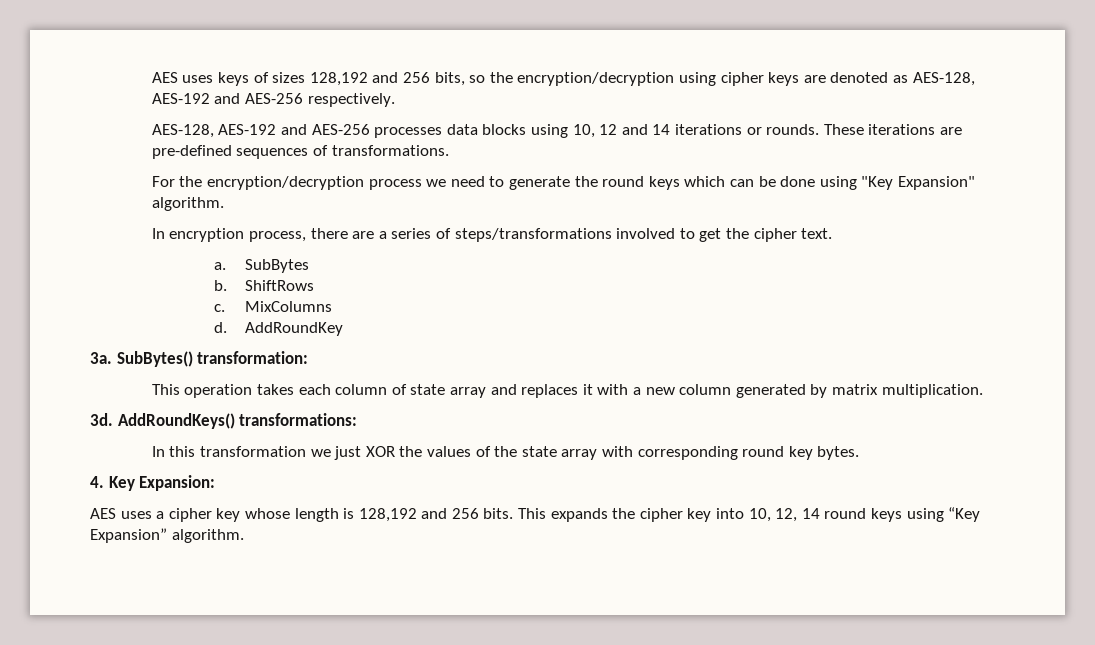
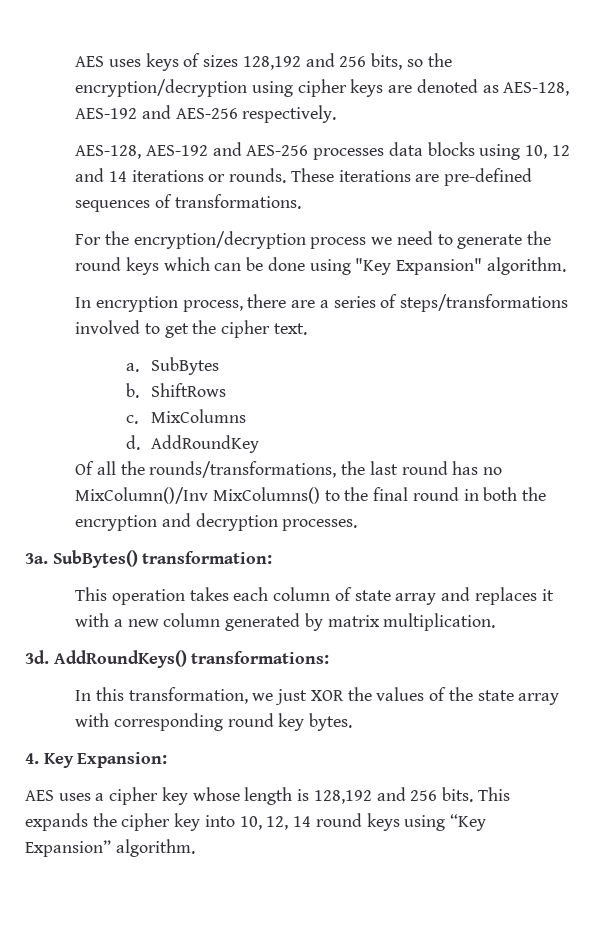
(343, 329) none -> [75,461,503,478] [75,487,547,504] [75,513,358,531] // Of all the rounds/transformations, the last round has no MixColumn()/Inv MixColumns() to the final round in both the encryption and decryption processes.
[200,446,307,457] transformation -> [128,687,248,704] transformation,

